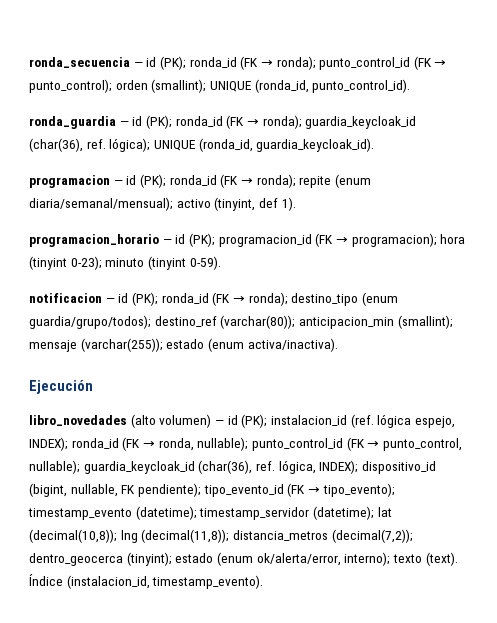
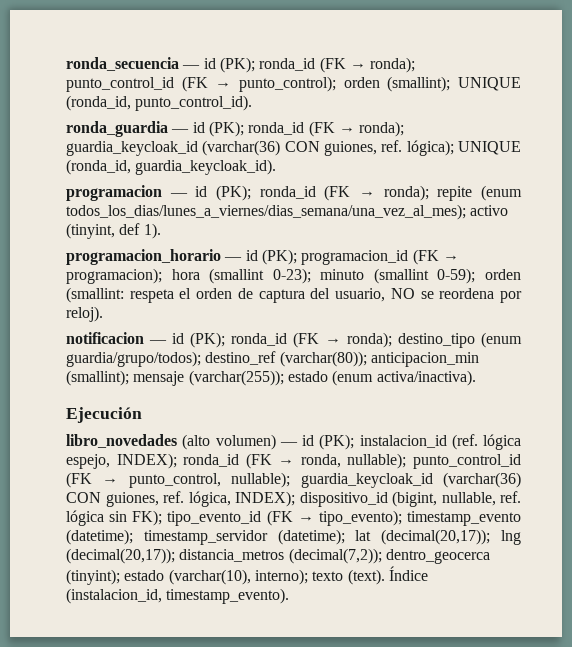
[29,138,83,152] (char(36), -> [202,140,377,156] (varchar(36) CON guiones,
[29,197,173,211] diaria/semanal/mensual); -> [66,204,466,220] todos_los_dias/lunes_a_viernes/dias_semana/una_vez_al_mes);
[29,256,67,270] (tinyint -> [209,268,265,284] (smallint
[147,256,221,270] (tinyint 0-59). -> [373,268,521,284] [66,287,523,303] [66,306,103,322] (smallint 0-59); orden (smallint: respeta el orden de captura del usuario, NO se reordena por reloj).
[198,460,253,474] (char(36), -> [443,472,521,488] [66,492,159,507] (varchar(36) CON guiones,
[121,483,201,497] FK pendiente); -> [500,491,521,503] [66,510,163,526] ref. lógica sin FK);
[29,529,230,543] (decimal(10,8)); lng (decimal(11,8)); -> [381,529,521,545] [66,548,175,564] (decimal(20,17)); lng (decimal(20,17));
[216,552,341,566] (enum ok/alerta/error, -> [168,569,251,585] (varchar(10),

